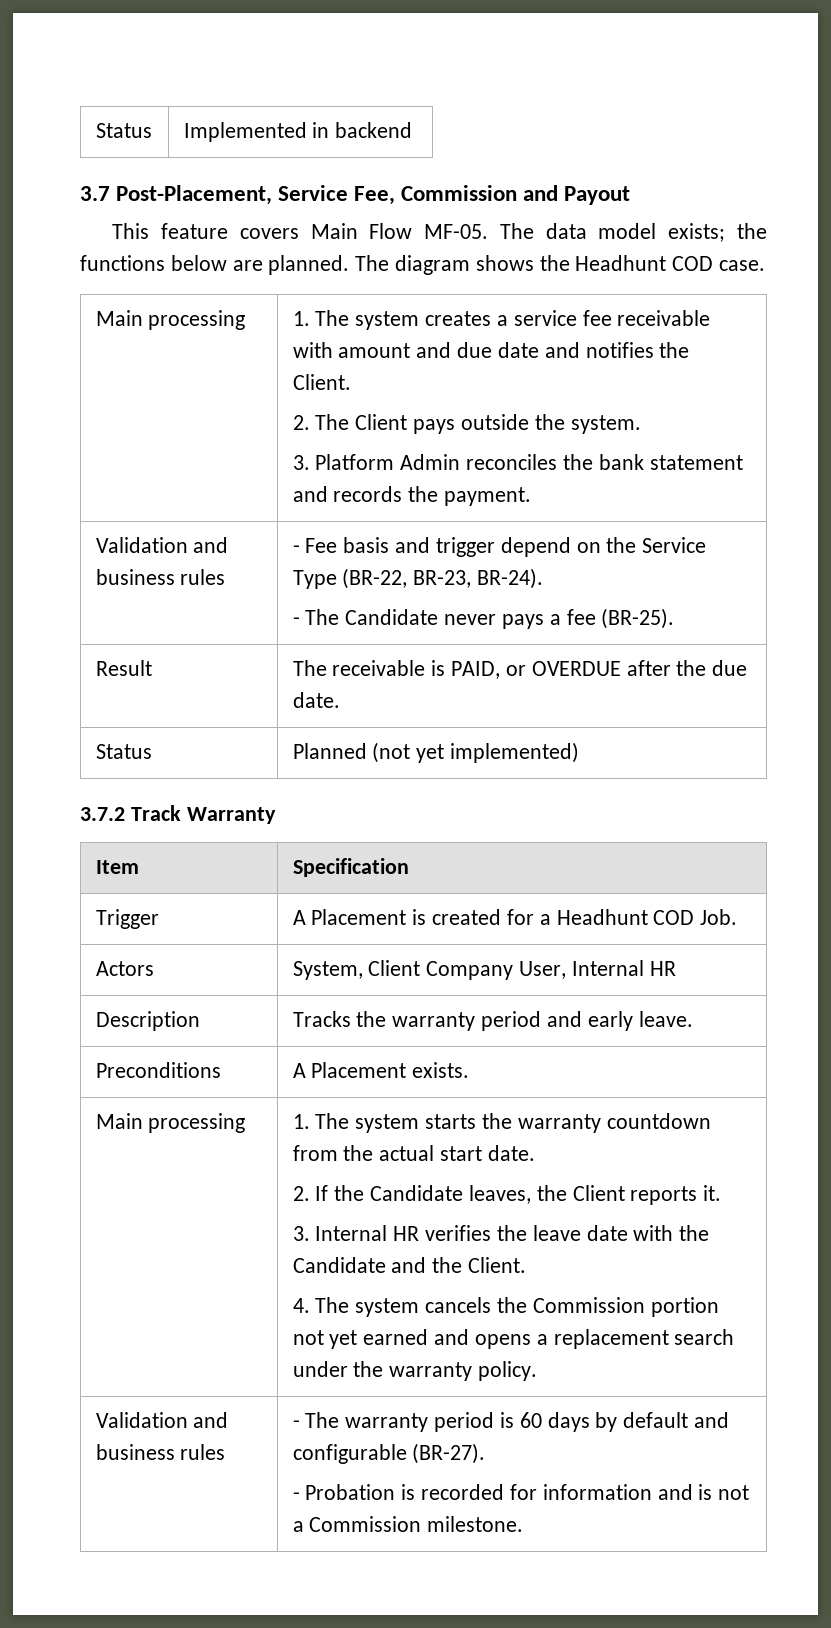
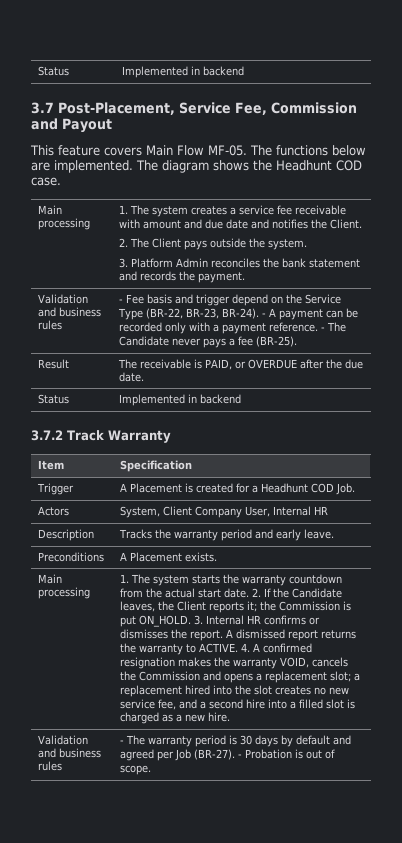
[545,223,767,242] data model exists; the -> (272, 150) none
[268,255,350,275] planned. -> [54,160,133,173] implemented.
(544, 578) // -> [261,308,358,320] [118,322,318,334] - A payment can be recorded only with a payment reference.
[292,742,580,763] Planned (not yet implemented) -> [118,394,241,406] Implemented in backend
(535, 1153) // -> (249, 593) none
[703,1185,722,1201] [292,1225,710,1241] [292,1257,527,1273] [292,1297,719,1317] [292,1329,735,1349] [292,1361,538,1381] it. // 3. Internal HR verifies the leave date with the Candidate and the Client. // 4. The system cancels the Commission portion not yet earned and opens a replacement search under the warranty policy. -> [246,601,351,612] [119,615,320,627] [119,629,356,641] [119,643,312,655] [119,657,348,669] [119,671,360,683] [119,685,349,697] [119,699,355,710] [119,712,230,724] it; the Commission is put ON_HOLD. 3. Internal HR confirms or dismisses the report. A dismissed report returns the warranty to ACTIVE. 4. A confirmed resignation makes the warranty VOID, cancels the Commission and opens a replacement slot; a replacement hired into the slot creates no new service fee, and a second hire into a filled slot is charged as a new hire.
[519,1412,542,1428] 60 -> [239,735,252,745] 30
[292,1444,407,1464] configurable -> [119,749,191,761] agreed per Job
(486, 1453) // -> (235, 754) none
[421,1484,750,1500] [292,1516,524,1532] recorded for information and is not a Commission milestone. -> [305,749,335,759] [119,765,151,775] out of scope.

